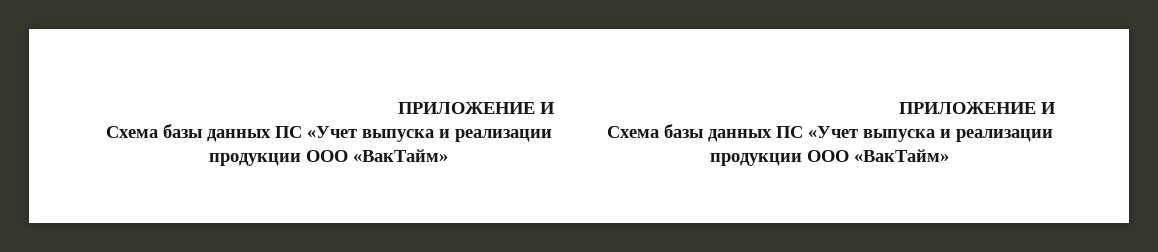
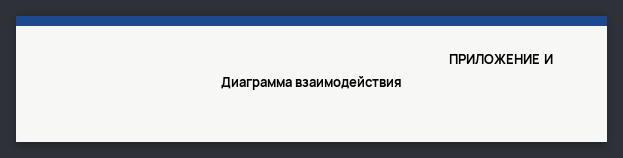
[398,102,555,114] [105,124,552,142] [209,149,448,166] [899,102,1056,114] [606,124,1053,142] [710,149,949,166] ПРИЛОЖЕНИЕ И // Схема базы данных ПС «Учет выпуска и реализации продукции ООО «ВакТайм» // ПРИЛОЖЕНИЕ И // Схема базы данных ПС «Учет выпуска и реализации продукции ООО «ВакТайм» -> [449,54,553,65] [220,76,403,90] ПРИЛОЖЕНИЕ И // Диаграмма взаимодействия

